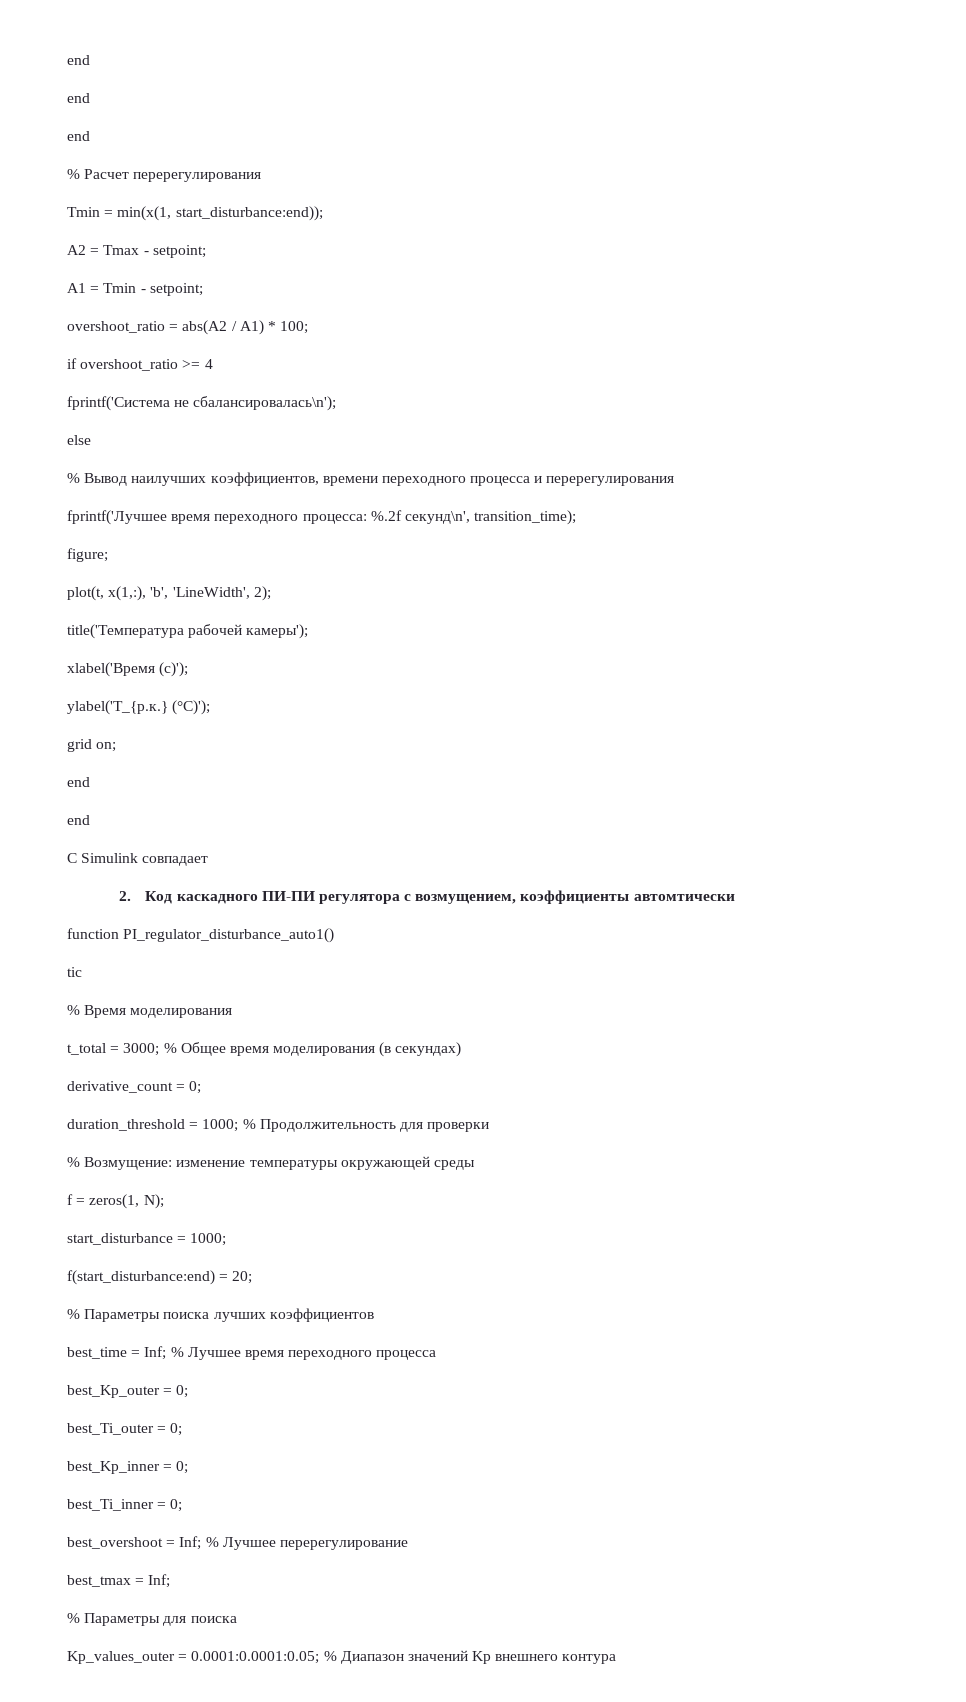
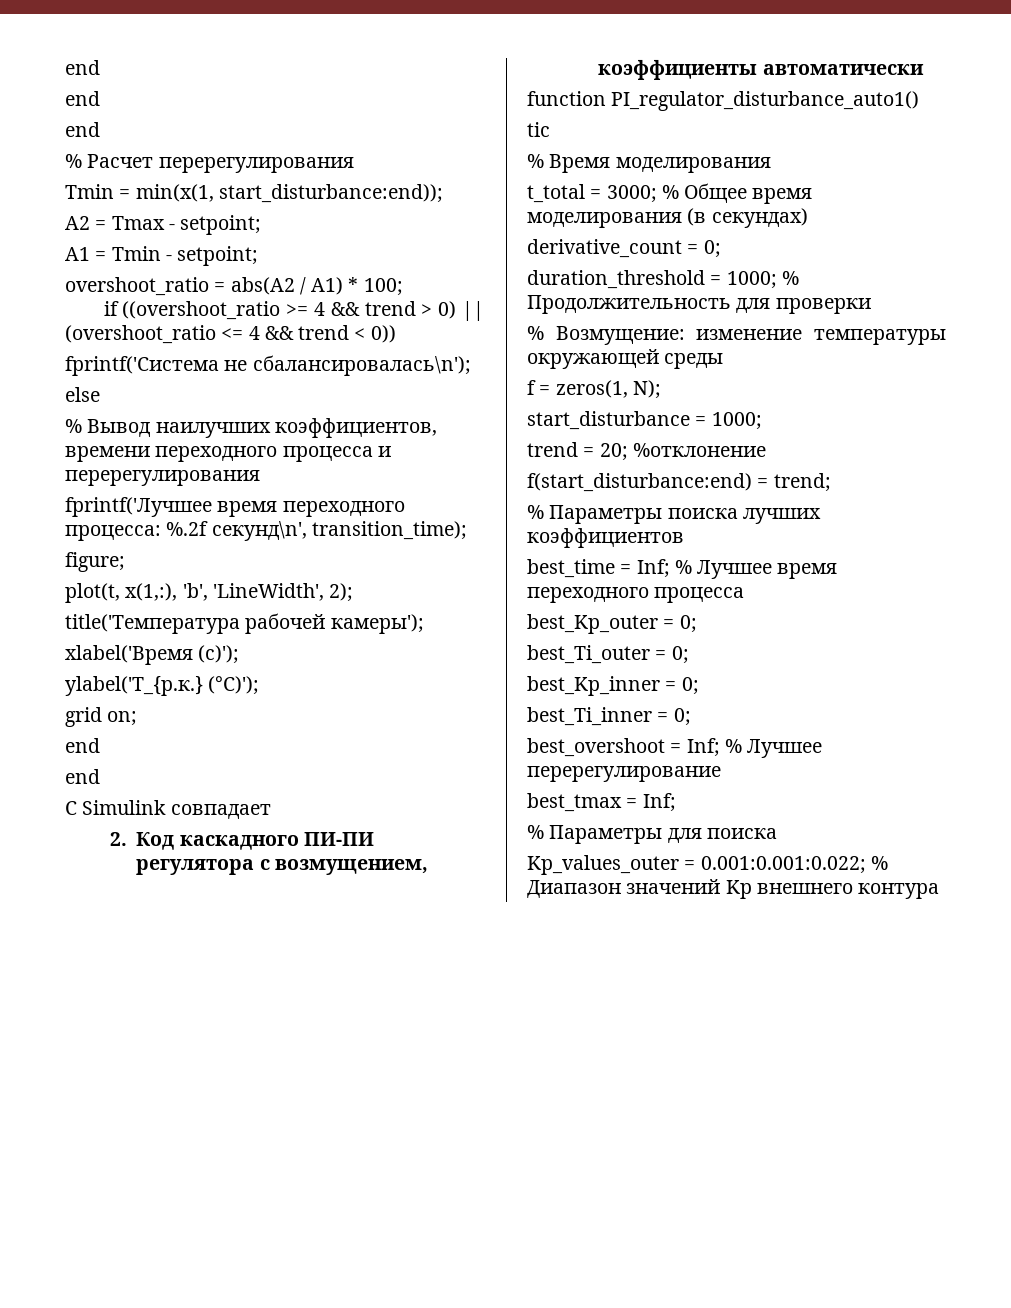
[80,359,179,371] overshoot_ratio -> [122,301,281,320] ((overshoot_ratio
(213, 364) none -> [330,301,485,321] [65,325,396,344] && trend > 0) || (overshoot_ratio <= 4 && trend < 0))
[633,894,735,901] автомтически -> [762,64,924,75] автоматически
(227, 1239) none -> [527,442,766,461] // trend = 20; %отклонение
[232,1271,253,1284] 20; -> [773,473,831,492] trend;
[191,1651,320,1664] 0.0001:0.0001:0.05; -> [700,856,866,874] 0.001:0.001:0.022;

